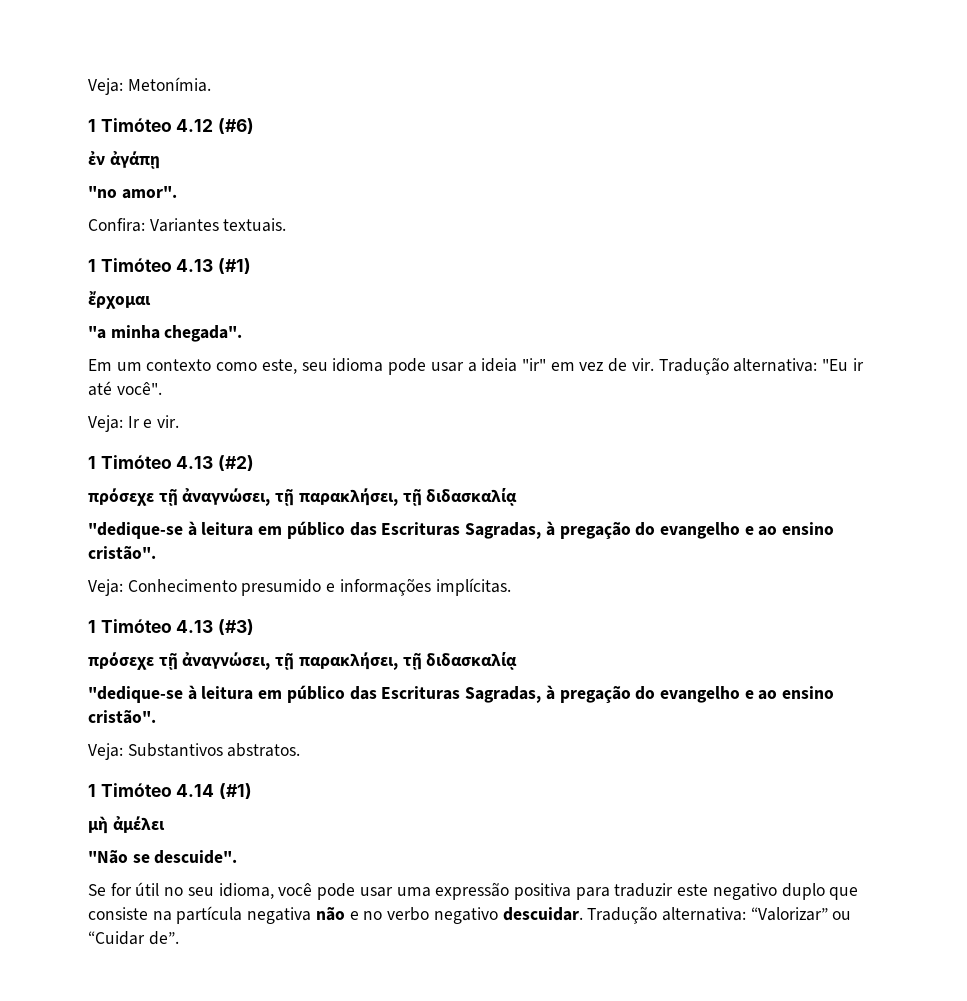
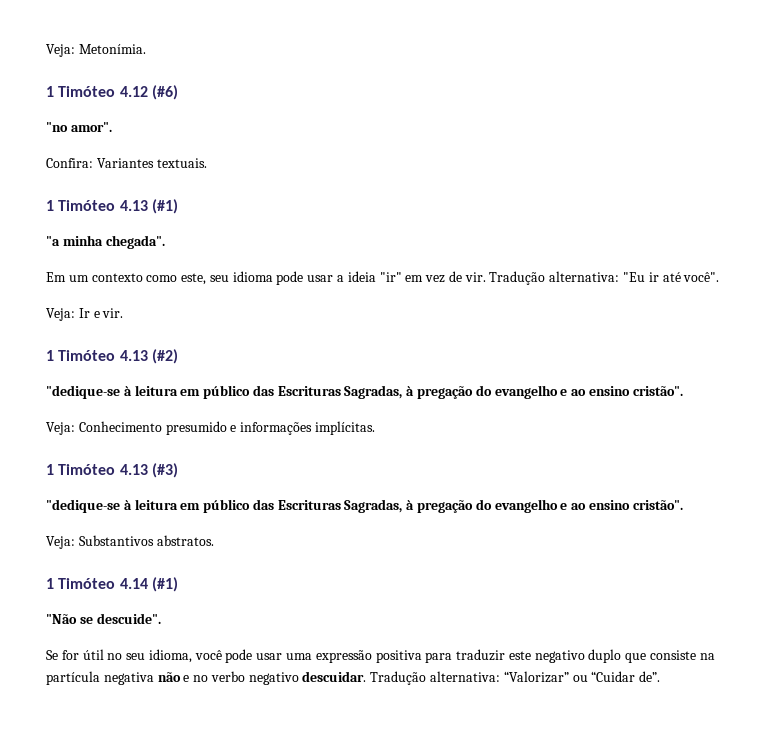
[88,151,160,169] // ἐν ἀγάπῃ -> (178, 92) none
[88,291,151,309] // ἔρχομαι -> (178, 206) none
[88,488,518,506] // πρόσεχε τῇ ἀναγνώσει, τῇ παρακλήσει, τῇ διδασκαλίᾳ -> (178, 356) none
[88,652,518,670] // πρόσεχε τῇ ἀναγνώσει, τῇ παρακλήσει, τῇ διδασκαλίᾳ -> (178, 470) none
[88,816,165,834] // μὴ ἀμέλει -> (178, 584) none

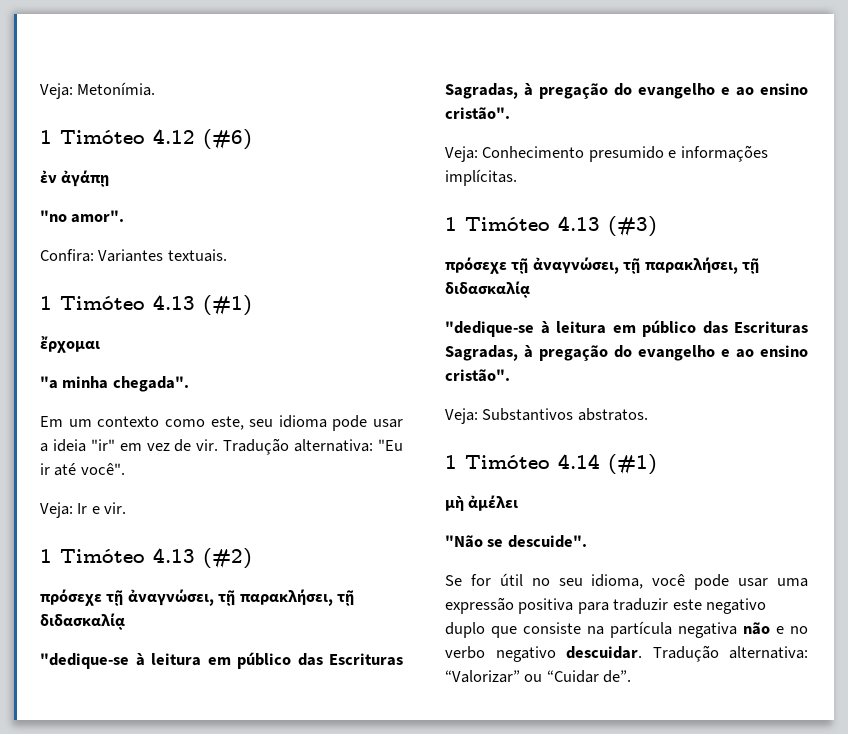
(178, 92) none -> [40,170,110,187] // ἐν ἀγάπῃ
(178, 206) none -> [40,336,100,353] // ἔρχομαι
(178, 356) none -> [40,589,355,606] [40,613,125,630] // πρόσεχε τῇ ἀναγνώσει, τῇ παρακλήσει, τῇ διδασκαλίᾳ
(178, 470) none -> [445,257,760,274] [445,281,530,298] // πρόσεχε τῇ ἀναγνώσει, τῇ παρακλήσει, τῇ διδασκαλίᾳ
(178, 584) none -> [445,495,519,511] // μὴ ἀμέλει

